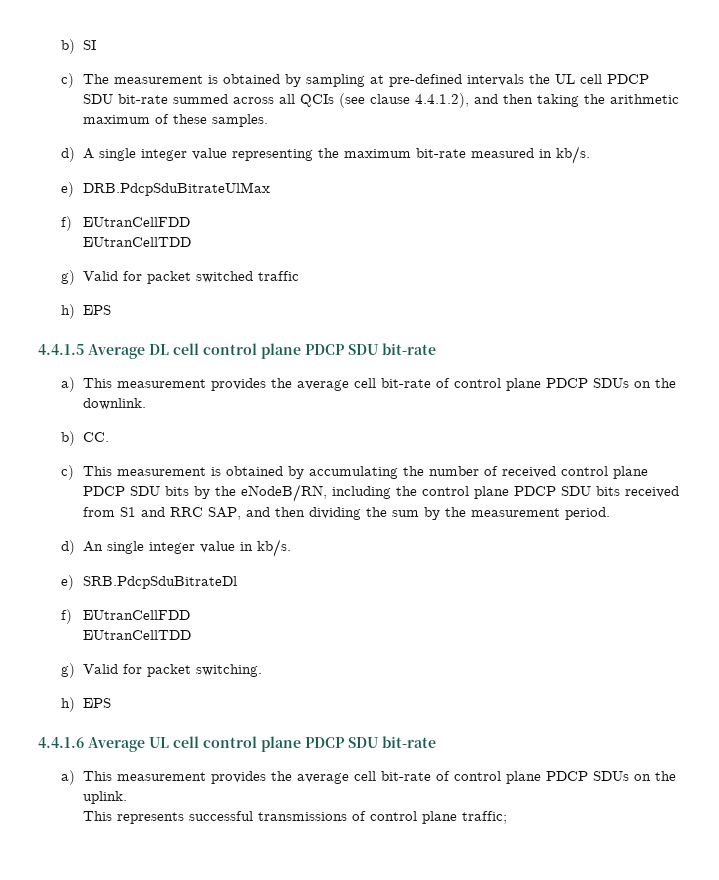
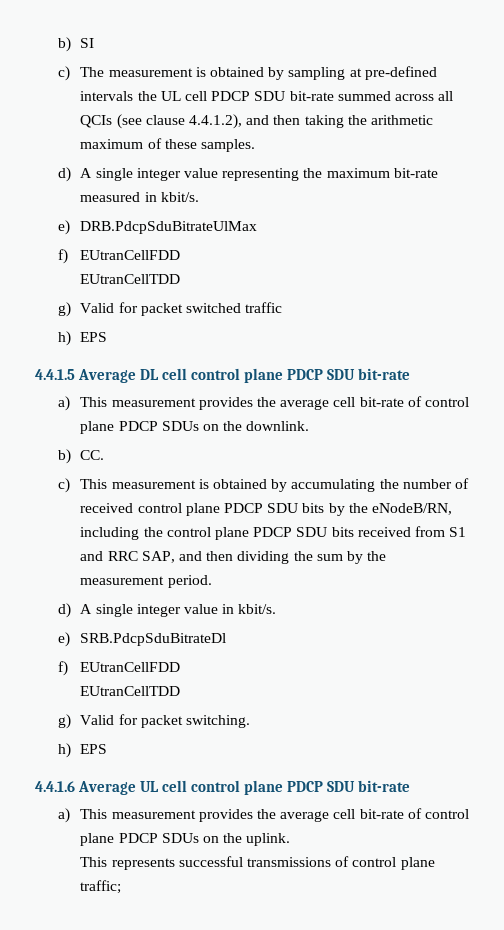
[556,146,591,164] kb/s. -> [160,192,199,202] kbit/s.
[83,541,104,552] An -> [80,604,93,614] A
[257,539,292,557] kb/s. -> [238,604,277,614] kbit/s.

